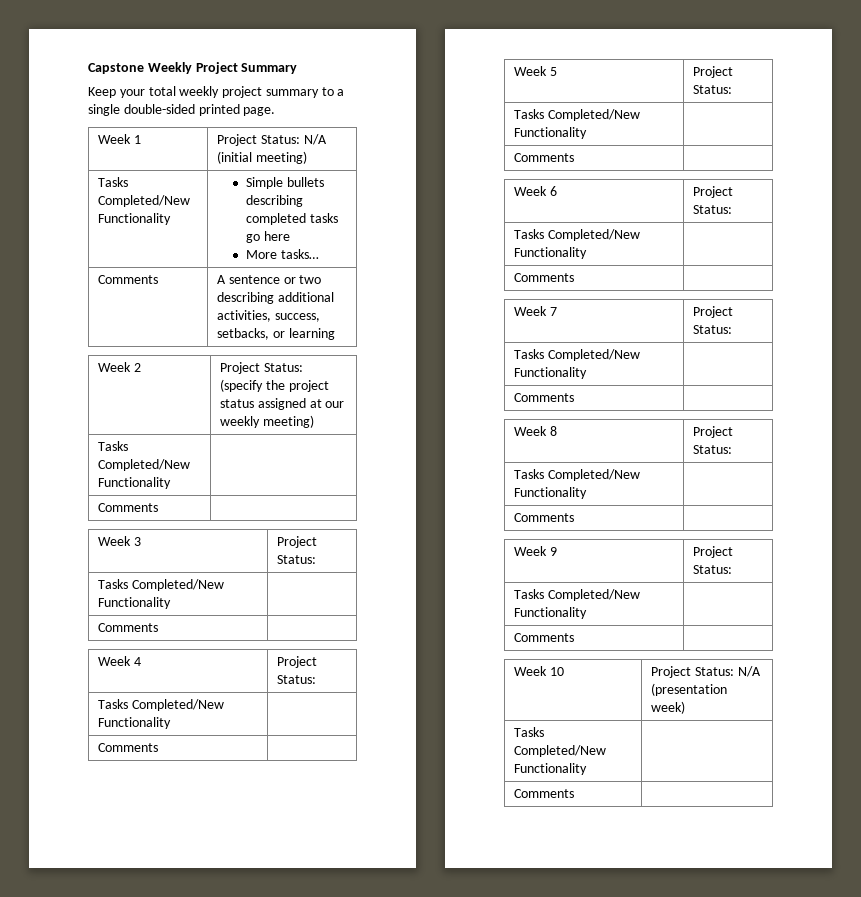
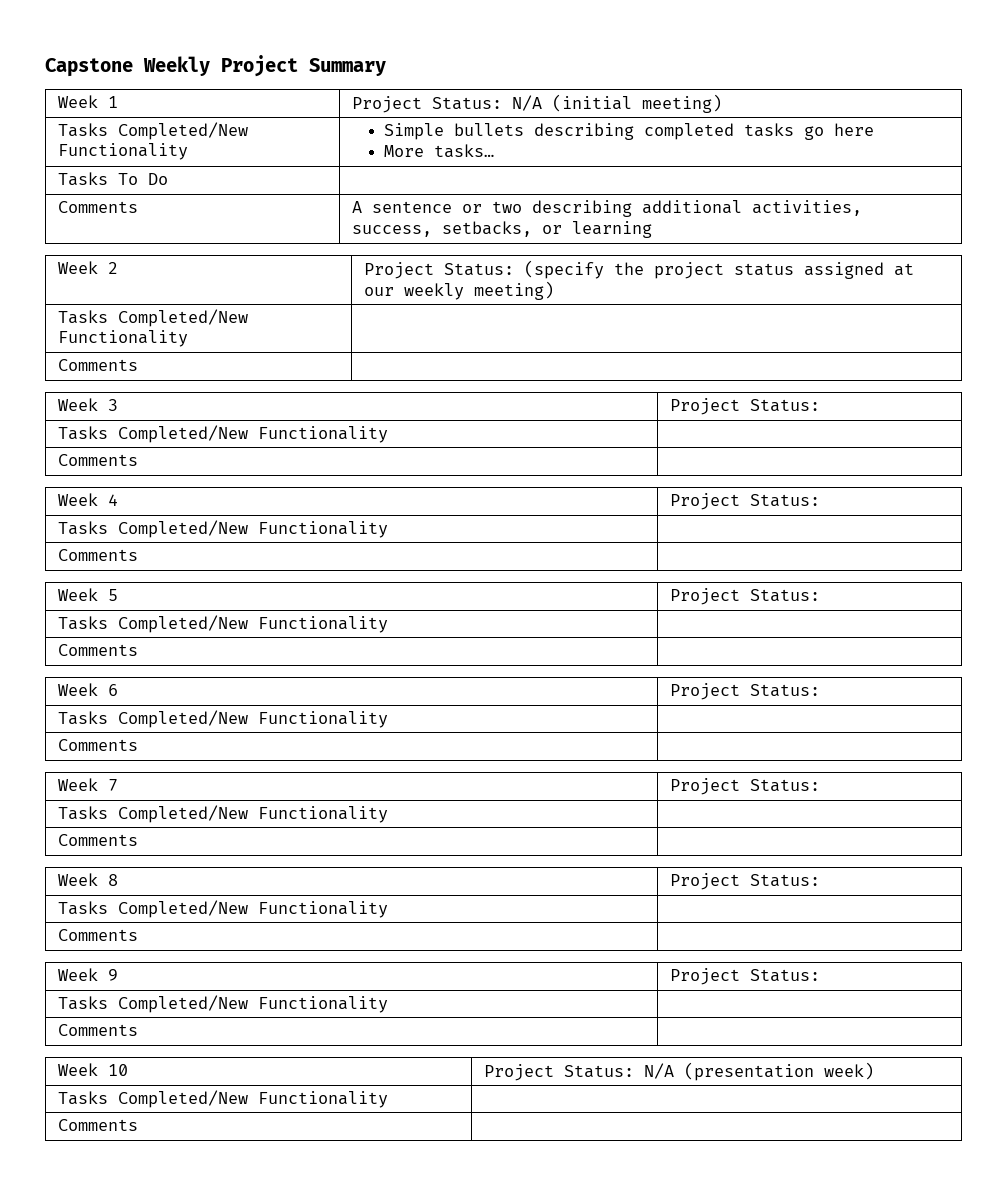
[88,86,345,98] [88,104,276,116] // Keep your total weekly project summary to a single double-sided printed page. -> (386, 67) none
(319, 254) none -> [58,172,169,186] // Tasks To Do |

